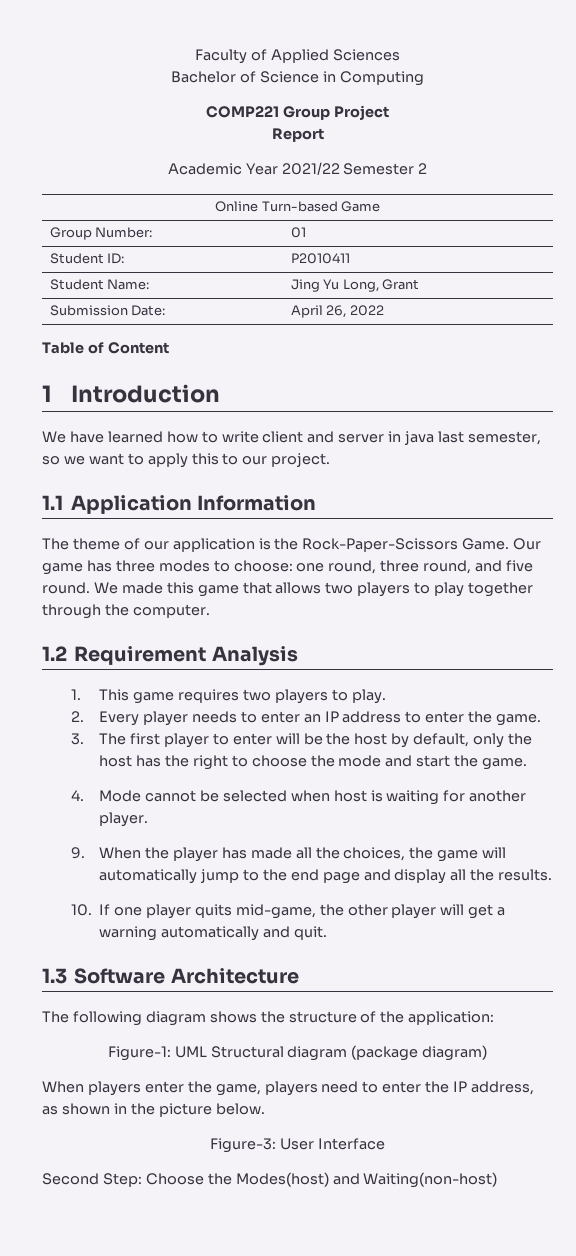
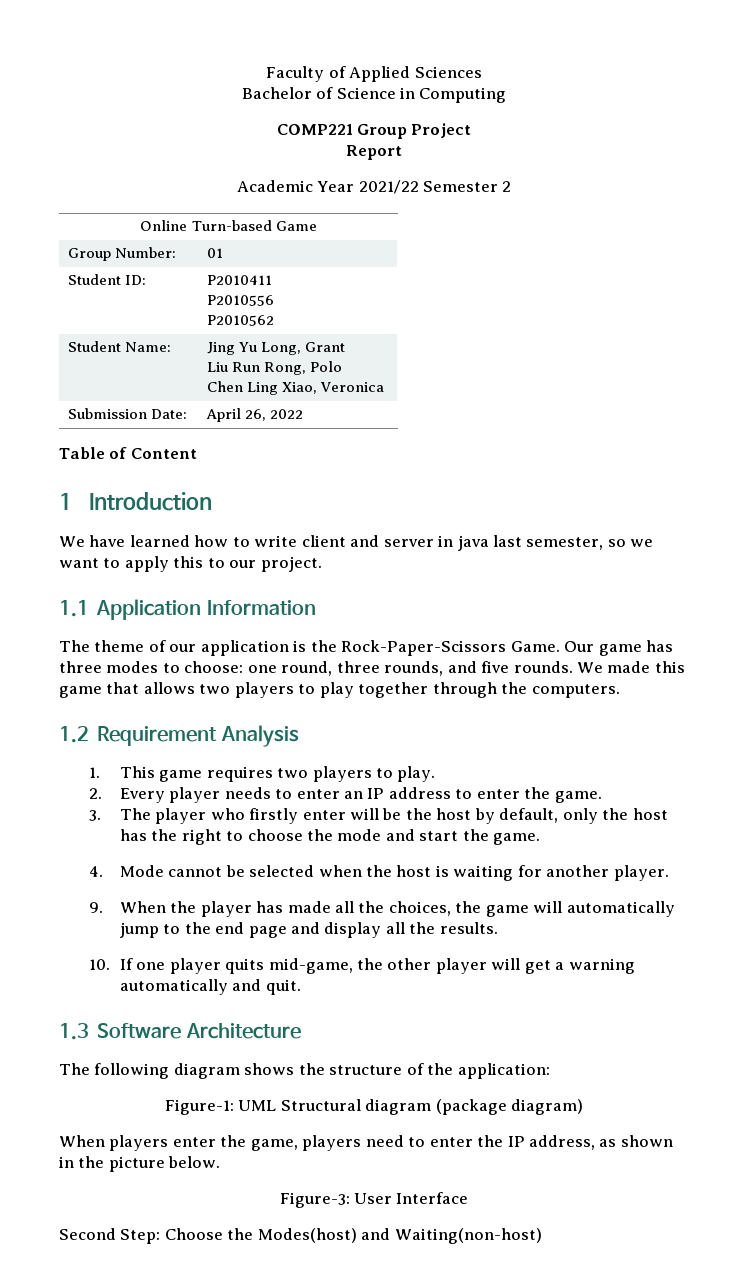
(350, 258) none -> [206,295,274,306] [206,315,274,326] // P2010556 // P2010562
(420, 284) none -> [206,361,343,375] [206,381,385,395] // Liu Run Rong, Polo // Chen Ling Xiao, Veronica
[423,560,472,574] round, -> [384,661,444,676] rounds,
[42,582,90,594] round. -> [513,661,573,673] rounds.
[132,604,210,618] computer. -> [531,684,620,698] computers.
[129,733,229,748] first player to -> [155,808,299,824] player who firstly
(330, 796) none -> [365,865,392,877] the

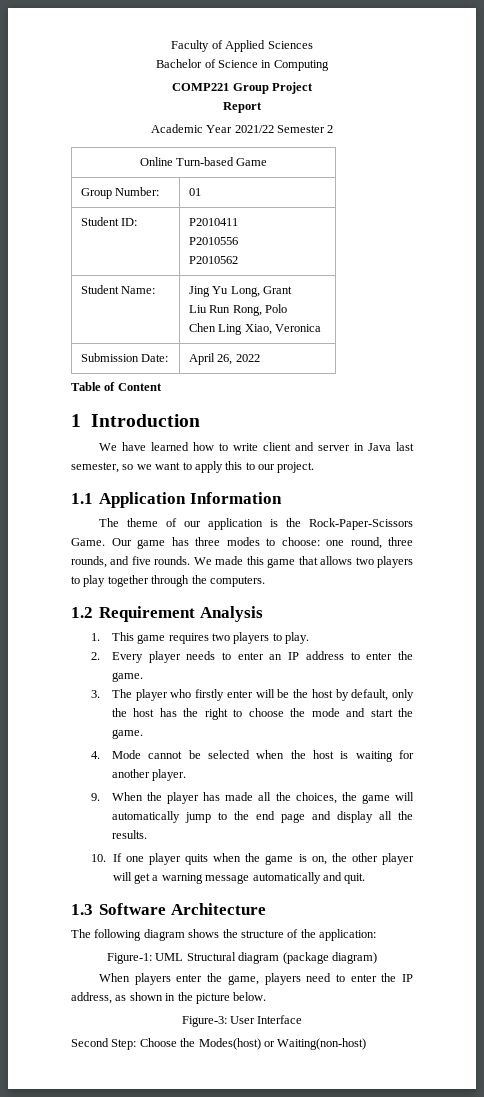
[457,535,489,551] java -> [368,443,392,451] Java
[268,958,353,974] mid-game, -> [213,853,327,865] when the game is on,
(635, 966) none -> [205,874,250,884] message
[361,1228,391,1240] and -> [263,1041,275,1047] or

